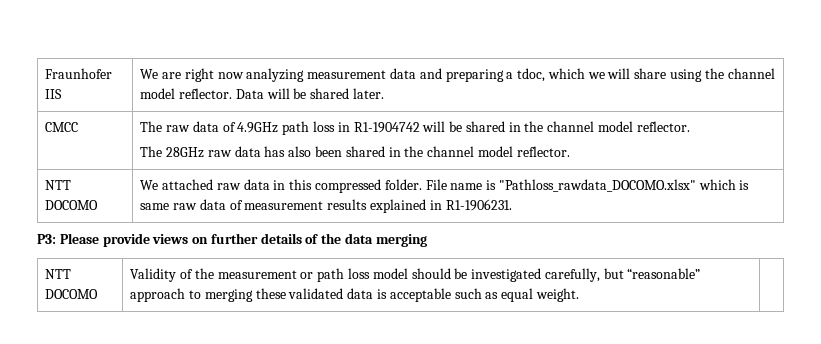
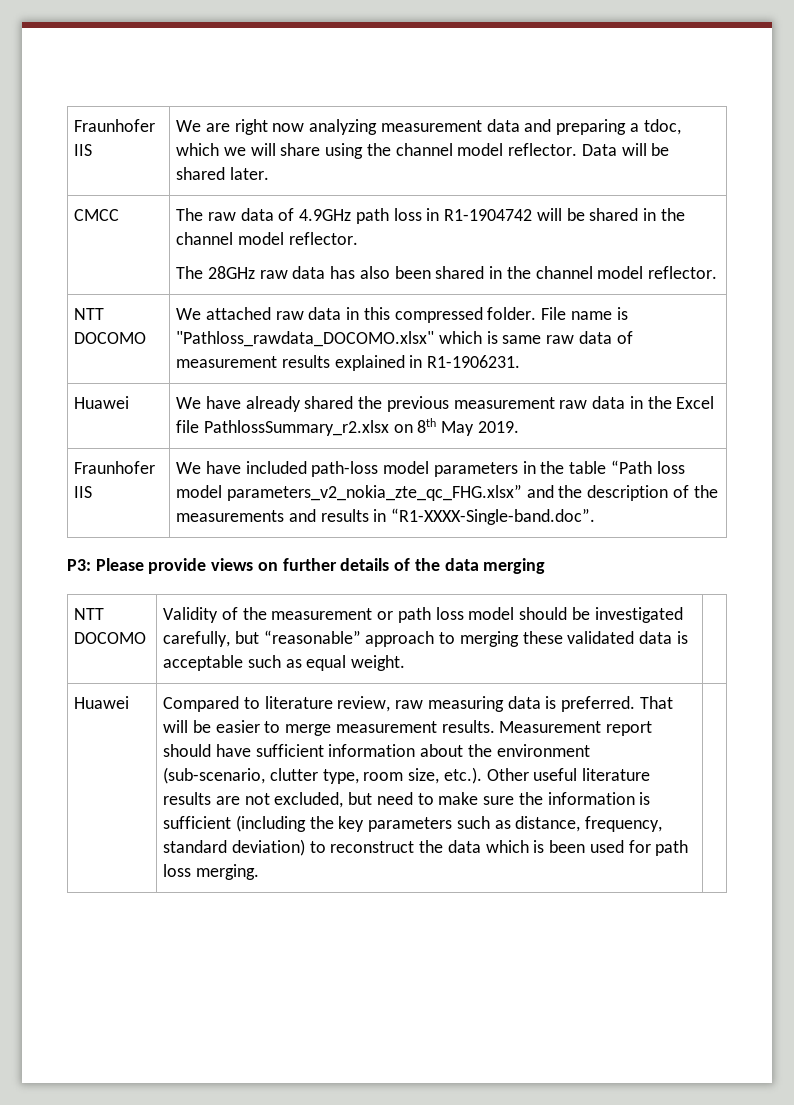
(512, 205) none -> [74,396,130,409] [176,396,715,412] [176,418,519,436] [74,461,156,474] [74,486,93,498] [176,460,685,477] [176,484,718,501] [176,508,596,525] // Huawei | We have already shared the previous measurement raw data in the Excel file PathlossSummary_r2.xlsx on 8th May 2019. // Fraunhofer IIS | We have included path-loss model parameters in the table “Path loss model parameters_v2_nokia_zte_qc_FHG.xlsx” and the description of the measurements and results in “R1-XXXX-Single-band.doc”.
(579, 295) none -> [74,696,130,709] [163,696,673,712] [163,720,653,736] [163,744,590,757] [163,767,651,784] [163,792,651,808] [163,815,663,832] [163,839,689,856] [163,864,259,880] // Huawei | Compared to literature review, raw measuring data is preferred. That will be easier to merge measurement results. Measurement report should have sufficient information about the environment (sub-scenario, clutter type, room size, etc.). Other useful literature results are not excluded, but need to make sure the information is sufficient (including the key parameters such as distance, frequency, standard deviation) to reconstruct the data which is been used for path loss merging. |

